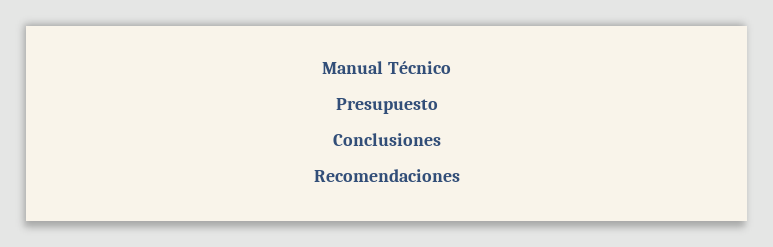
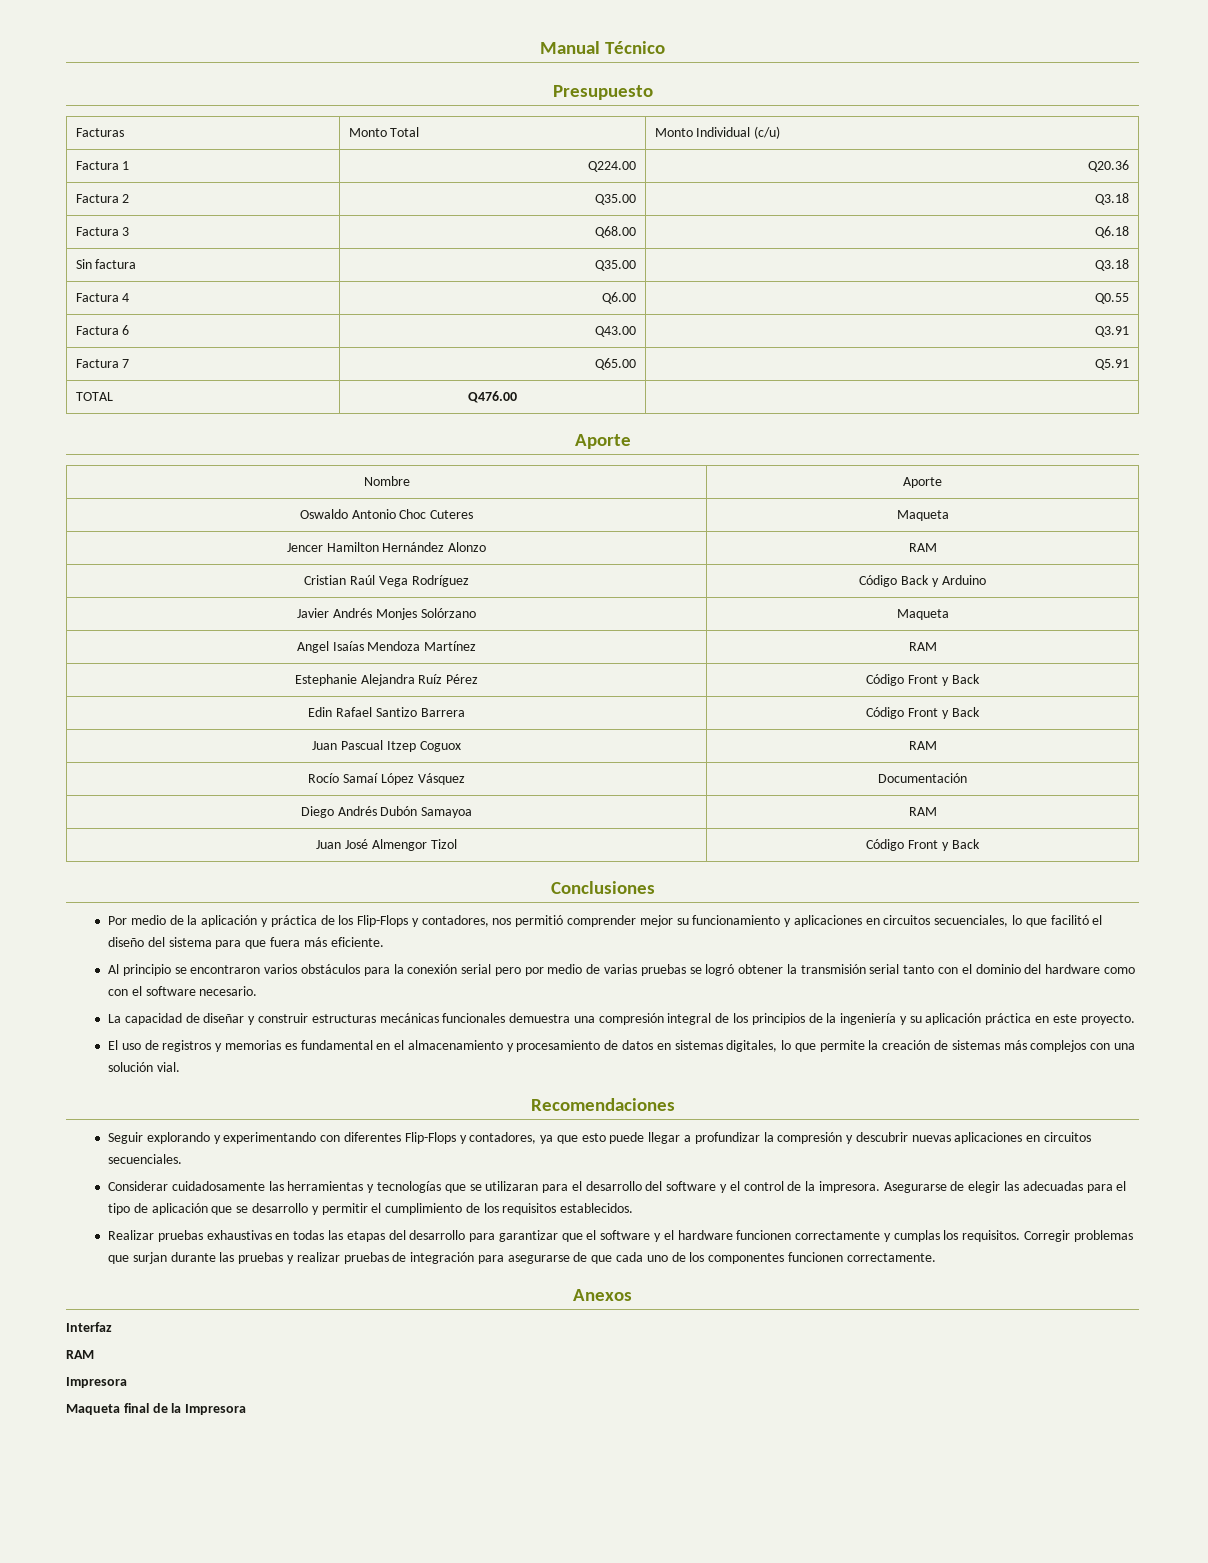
[332,133,441,146] [313,169,460,182] // Conclusiones // Recomendaciones -> [75,128,124,137] [348,127,420,137] [654,126,781,139] [75,161,130,170] [588,161,637,172] [1088,160,1130,172] [75,194,130,203] [595,194,637,205] [1095,193,1130,205] [75,227,130,236] [595,226,637,238] [1095,226,1130,238] [75,259,137,269] [595,260,637,271] [1095,259,1130,271] [75,293,130,302] [602,292,637,304] [1095,293,1130,304] [75,325,130,335] [595,326,637,337] [1095,326,1130,337] [75,359,130,368] [595,358,637,370] [1095,359,1130,370] [75,392,113,401] [468,391,517,403] [574,434,631,449] [363,476,410,486] [903,477,942,488] [299,509,474,519] [896,510,949,521] [286,542,487,552] [908,543,937,552] [304,575,469,587] [859,575,986,587] [297,608,476,620] [896,609,949,620] [296,641,477,653] [908,642,937,651] [294,674,479,686] [866,674,980,686] [308,707,465,717] [866,707,980,719] [312,740,461,752] [908,741,937,750] [308,773,465,785] [878,773,967,783] [300,806,473,818] [908,807,937,816] [316,839,457,851] [866,839,980,851] [550,881,655,894] [108,915,1103,927] [108,937,384,949] [108,964,1135,976] [108,986,258,996] [108,1013,1135,1025] [108,1040,1135,1052] [108,1062,180,1072] [530,1098,675,1111] [108,1132,1091,1144] [108,1154,183,1164] [108,1181,1127,1193] [108,1203,634,1215] [108,1230,1133,1242] [108,1252,936,1264] [573,1289,632,1301] [66,1322,112,1332] [66,1350,94,1359] [66,1377,127,1388] [66,1403,247,1415] // Facturas | Monto Total | Monto Individual (c/u) // Factura 1 | Q224.00 | Q20.36 // Factura 2 | Q35.00 | Q3.18 // Factura 3 | Q68.00 | Q6.18 // Sin factura | Q35.00 | Q3.18 // Factura 4 | Q6.00 | Q0.55 // Factura 6 | Q43.00 | Q3.91 // Factura 7 | Q65.00 | Q5.91 // TOTAL | Q476.00 | // Aporte // Nombre | Aporte // Oswaldo Antonio Choc Cuteres | Maqueta // Jencer Hamilton Hernández Alonzo | RAM // Cristian Raúl Vega Rodríguez | Código Back y Arduino // Javier Andrés Monjes Solórzano | Maqueta // Angel Isaías Mendoza Martínez | RAM // Estephanie Alejandra Ruíz Pérez | Código Front y Back // Edin Rafael Santizo Barrera | Código Front y Back // Juan Pascual Itzep Coguox | RAM // Rocío Samaí López Vásquez | Documentación // Diego Andrés Dubón Samayoa | RAM // Juan José Almengor Tizol | Código Front y Back // Conclusiones // Por medio de la aplicación y práctica de los Flip-Flops y contadores, nos permitió comprender mejor su funcionamiento y aplicaciones en circuitos secuenciales, lo que facilitó el diseño del sistema para que fuera más eficiente. // Al principio se encontraron varios obstáculos para la conexión serial pero por medio de varias pruebas se logró obtener la transmisión serial tanto con el dominio del hardware como con el software necesario. // La capacidad de diseñar y construir estructuras mecánicas funcionales demuestra una compresión integral de los principios de la ingeniería y su aplicación práctica en este proyecto. // El uso de registros y memorias es fundamental en el almacenamiento y procesamiento de datos en sistemas digitales, lo que permite la creación de sistemas más complejos con una solución vial. // Recomendaciones // Seguir explorando y experimentando con diferentes Flip-Flops y contadores, ya que esto puede llegar a profundizar la compresión y descubrir nuevas aplicaciones en circuitos secuenciales. // Considerar cuidadosamente las herramientas y tecnologías que se utilizaran para el desarrollo del software y el control de la impresora. Asegurarse de elegir las adecuadas para el tipo de aplicación que se desarrollo y permitir el cumplimiento de los requisitos establecidos. // Realizar pruebas exhaustivas en todas las etapas del desarrollo para garantizar que el software y el hardware funcionen correctamente y cumplas los requisitos. Corregir problemas que surjan durante las pruebas y realizar pruebas de integración para asegurarse de que cada uno de los componentes funcionen correctamente. // Anexos // Interfaz // RAM // Impresora // Maqueta final de la Impresora

